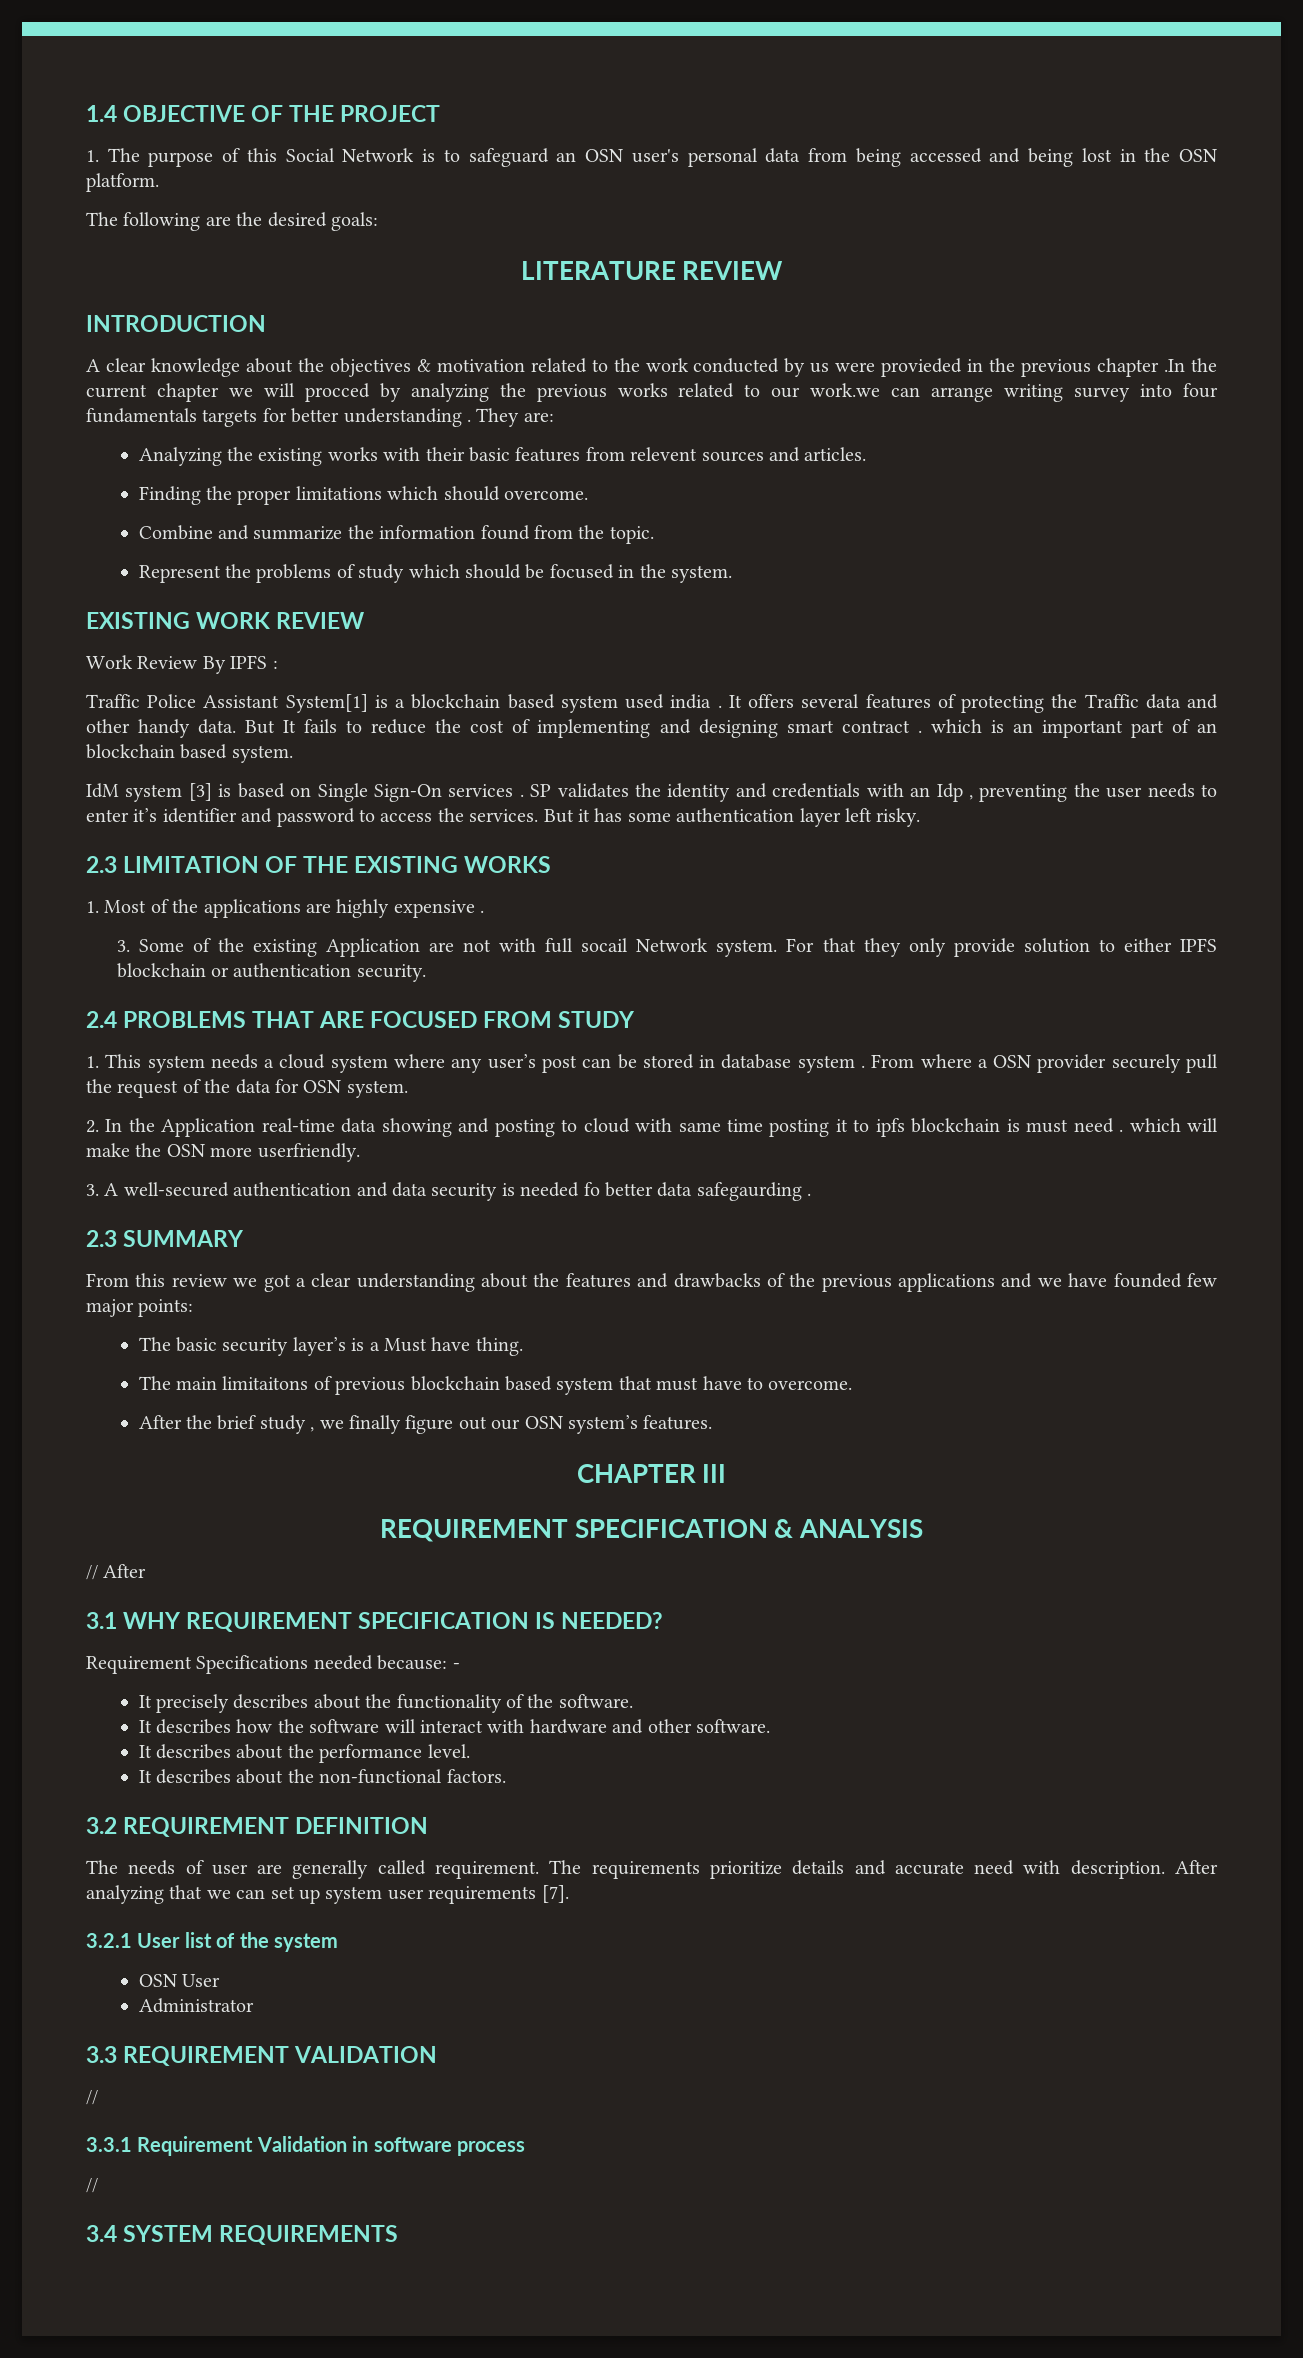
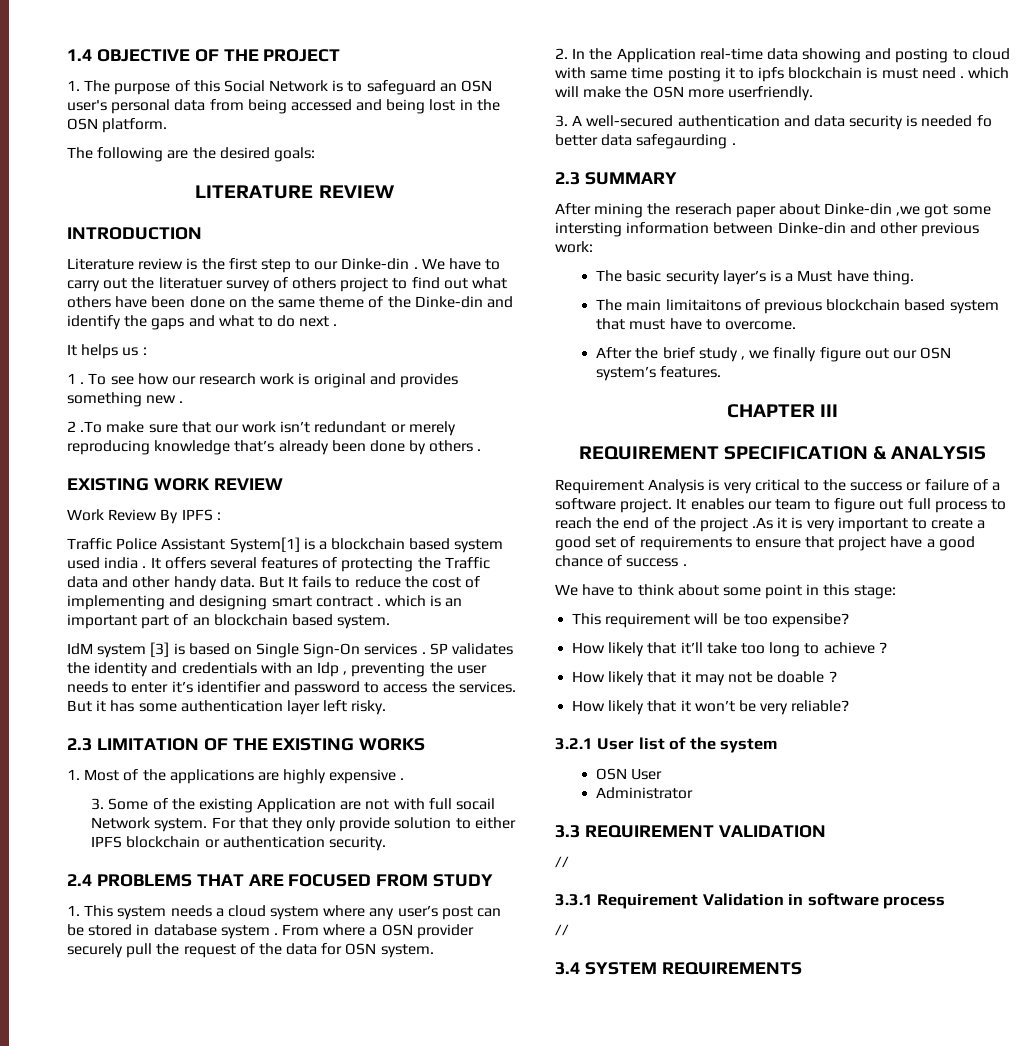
[86,358,1218,377] [86,383,1218,402] [86,408,554,427] [138,447,867,466] [138,486,588,505] [138,525,654,544] [138,564,732,583] A clear knowledge about the objectives & motivation related to the work conducted by us were provieded in the previous chapter .In the current chapter we will procced by analyzing the previous works related to our work.we can arrange writing survey into four fundamentals targets for better understanding . They are: // Analyzing the existing works with their basic features from relevent sources and articles. // Finding the proper limitations which should overcome. // Combine and summarize the information found from the topic. // Represent the problems of study which should be focused in the system. -> [67,258,501,273] [67,277,508,292] [67,296,514,308] [67,315,338,330] [67,344,147,359] [67,373,459,388] [67,392,184,407] [67,421,456,436] [67,440,482,455] Literature review is the first step to our Dinke-din . We have to carry out the literatuer survey of others project to find out what others have been done on the same theme of the Dinke-din and identify the gaps and what to do next . // It helps us : // 1 . To see how our research work is original and provides something new . // 2 .To make sure that our work isn’t redundant or merely reproducing knowledge that’s already been done by others .
[86,1273,1217,1292] [86,1299,194,1317] From this review we got a clear understanding about the features and drawbacks of the previous applications and we have founded few major points: -> [555,203,991,218] [555,222,980,237] [555,241,593,253] After mining the reserach paper about Dinke-din ,we got some intersting information between Dinke-din and other previous work:
[86,1564,147,1580] [86,1612,664,1632] [86,1655,460,1674] [138,1694,633,1713] [138,1719,770,1734] [138,1744,470,1763] [138,1769,506,1784] [86,1817,429,1837] [86,1860,1218,1879] [86,1885,569,1904] // After // 3.1 WHY REQUIREMENT SPECIFICATION IS NEEDED? // Requirement Specifications needed because: - // It precisely describes about the functionality of the software. // It describes how the software will interact with hardware and other software. // It describes about the performance level. // It describes about the non-functional factors. // 3.2 REQUIREMENT DEFINITION // The needs of user are generally called requirement. The requirements prioritize details and accurate need with description. After analyzing that we can set up system user requirements [7]. -> [555,479,1001,494] [555,498,1007,513] [555,517,986,532] [555,536,975,551] [555,555,687,567] [555,584,896,599] [572,613,849,628] [572,642,887,657] [572,671,837,686] [572,700,850,715] Requirement Analysis is very critical to the success or failure of a software project. It enables our team to figure out full process to reach the end of the project .As it is very important to create a good set of requirements to ensure that project have a good chance of success . // We have to think about some point in this stage: // This requirement will be too expensibe? // How likely that it’ll take too long to achieve ? // How likely that it may not be doable ? // How likely that it won’t be very reliable?

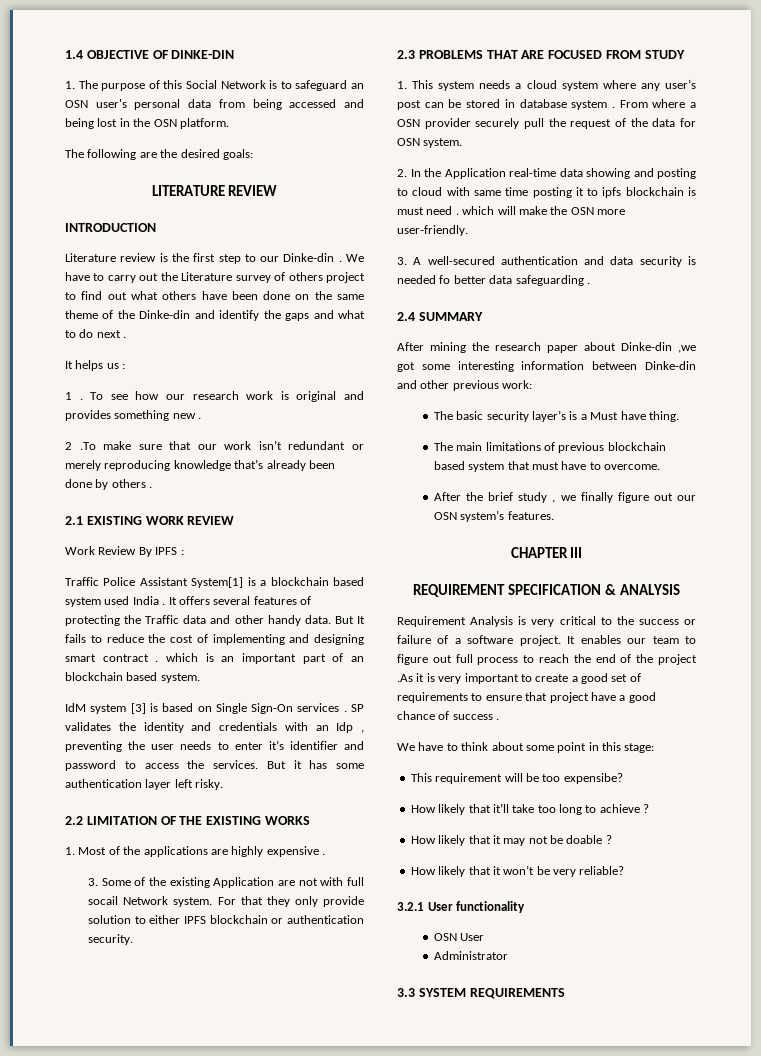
[223,49,341,62] THE PROJECT -> [171,50,235,59] DINKE-DIN
[158,277,223,289] literatuer -> [181,272,233,281] Literature
(482, 450) none -> [65,516,83,525] 2.1
[104,557,139,569] india -> [132,596,159,605] India
[67,738,92,751] 2.3 -> [65,816,83,825] 2.2
[67,874,92,886] 2.4 -> [397,50,415,59] 2.3
[727,86,813,101] userfriendly. -> [397,225,468,236] user-friendly.
[636,134,736,149] [555,172,580,185] safegaurding . // 2.3 -> [515,275,590,286] [397,312,415,321] safeguarding . // 2.4
[674,203,732,215] reserach -> [495,342,541,351] research
[555,222,622,237] intersting -> [457,361,514,372] interesting
[665,299,741,311] limitaitons -> [485,442,541,451] limitations
[638,737,778,753] list of the system -> [456,901,526,913] functionality
[584,825,826,838] [555,856,569,868] [555,893,946,909] [555,924,569,936] [555,962,580,975] REQUIREMENT VALIDATION // // // 3.3.1 Requirement Validation in software process // // // 3.4 -> (415, 992) none

